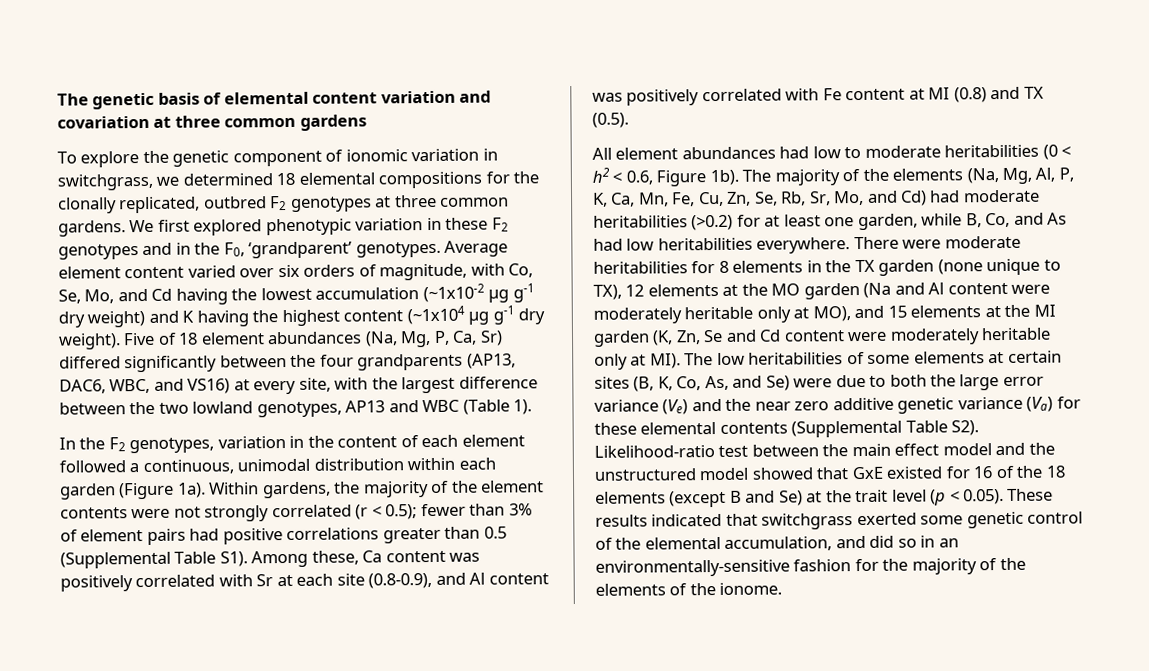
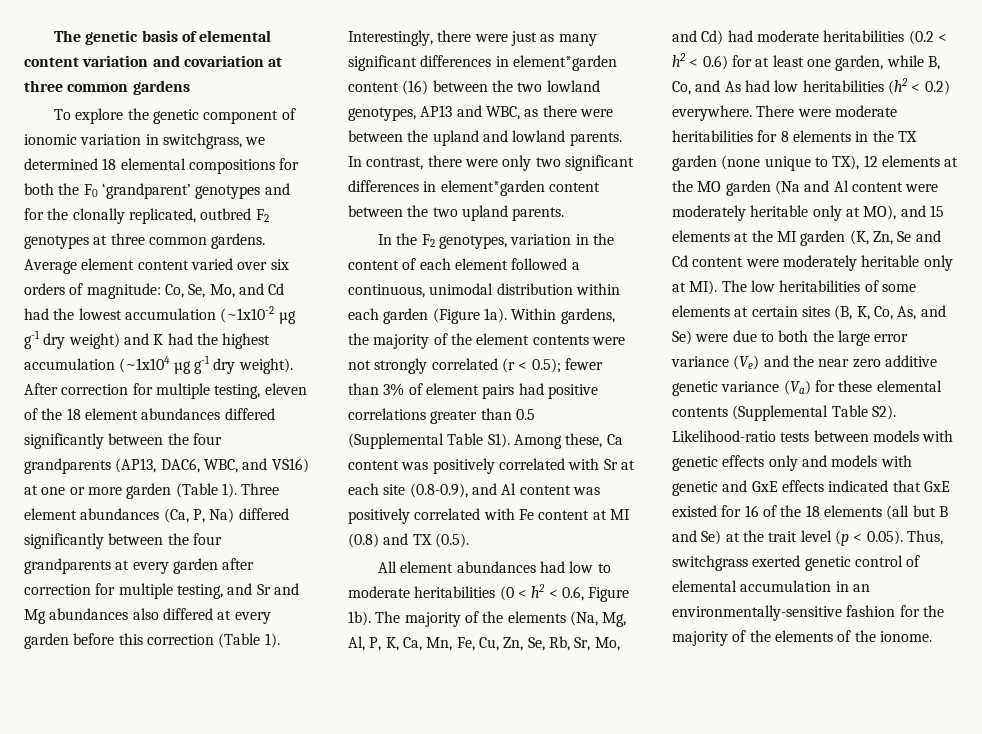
(510, 177) none -> [24,183,290,199] [24,208,44,220] both the F0 ‘grandparent’ genotypes and for
[129,217,509,236] [58,241,441,260] We first explored phenotypic variation in these F2 genotypes and in the F0, ‘grandparent’ genotypes. -> (266, 241) none
[379,263,505,281] magnitude, with -> [86,283,161,299] magnitude:
[175,288,228,305] having -> [24,308,49,320] had
[196,310,249,327] having -> [167,333,193,345] had
[343,310,404,322] content -> [24,358,115,370] accumulation
[123,330,503,348] Five of 18 element abundances (Na, Mg, P, Ca, Sr) -> [24,383,307,399] [24,408,221,420] After correction for multiple testing, eleven of the 18 element abundances
[253,376,538,395] every site, with the largest difference -> [41,483,280,499] [24,508,289,523] [24,533,222,549] [24,558,255,574] [24,583,299,599] [24,608,271,624] [24,633,280,649] [348,30,597,46] [348,55,617,71] [348,80,429,95] one or more garden (Table 1). Three element abundances (Ca, P, Na) differed significantly between the four grandparents at every garden after correction for multiple testing, and Sr and Mg abundances also differed at every garden before this correction (Table 1). Interestingly, there were just as many significant differences in element*garden content (16)
[422,399,533,415] WBC (Table 1). -> [485,105,613,120] [348,130,622,146] [348,155,634,171] [348,180,600,196] [348,205,565,221] WBC, as there were between the upland and lowland parents. In contrast, there were only two significant differences in element*garden content between the two upland parents.
[691,214,734,231] (>0.2) -> [908,30,947,45] [672,53,728,70] (0.2 < h2 < 0.6)
(753, 244) none -> [887,78,950,95] (h2 < 0.2)
[718,442,1055,457] [594,467,814,481] test between the main effect model and the unstructured model showed -> [780,430,954,442] [672,455,912,471] [672,480,889,496] tests between models with genetic effects only and models with genetic and GxE effects indicated
[669,490,727,508] (except -> [886,505,936,520] (all but
[1007,488,1054,501] [595,513,758,527] These results indicated that -> [906,530,943,545] Thus,
[920,515,964,525] some -> (801, 561) none
[615,535,917,551] the elemental accumulation, and did so -> [672,580,832,592] elemental accumulation

